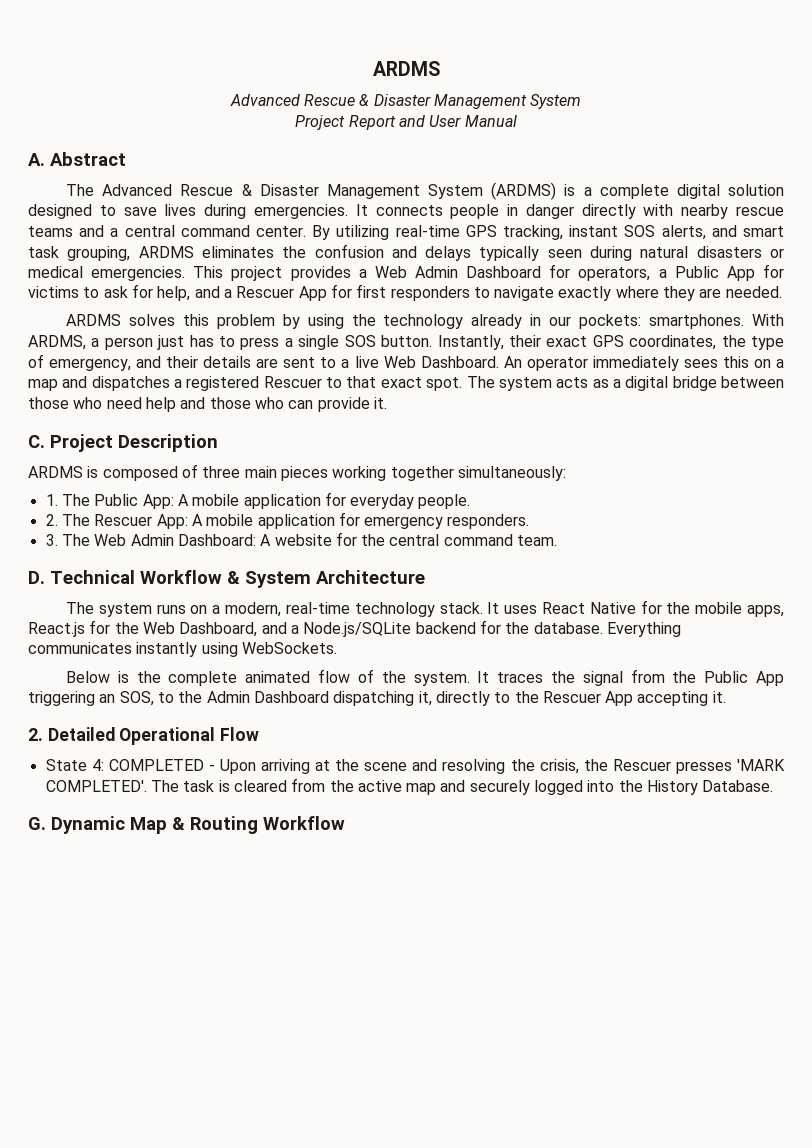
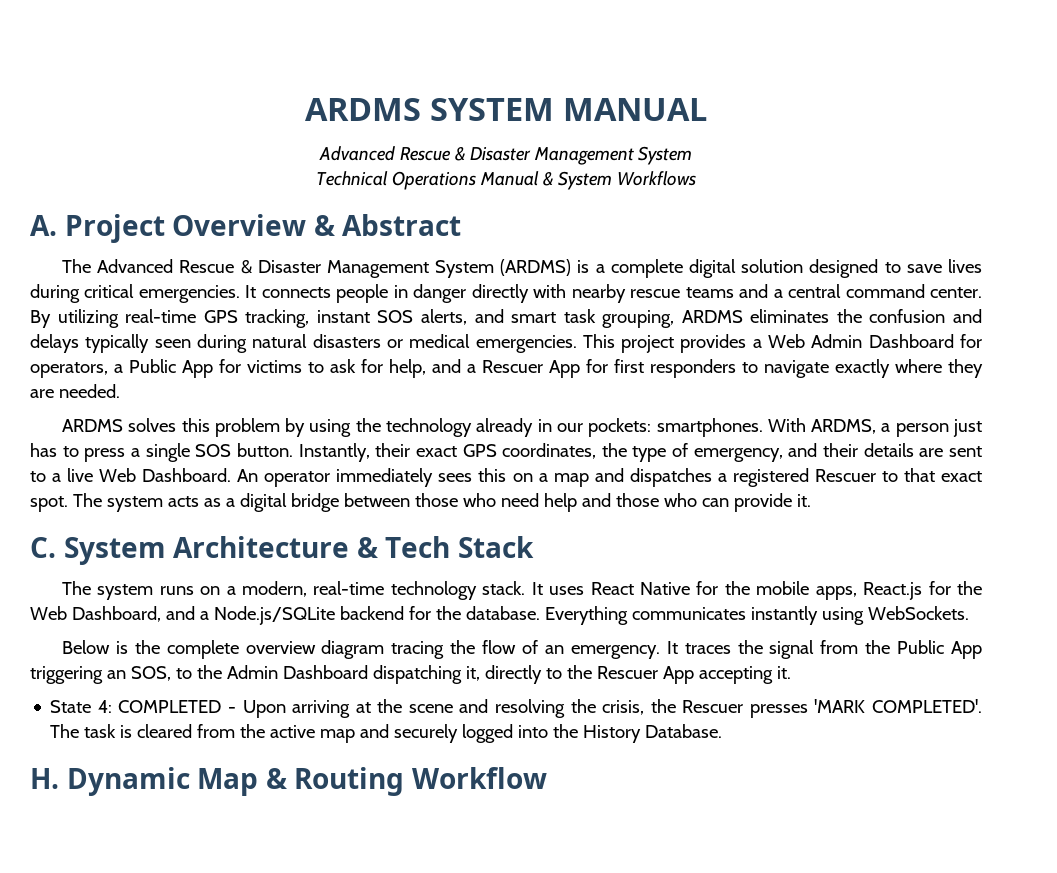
[372,61,440,76] ARDMS -> [305,98,707,121] ARDMS SYSTEM MANUAL
[295,115,517,130] [28,153,45,166] Project Report and User Manual // A. -> [316,171,696,190] [30,214,335,243] Technical Operations Manual & System Workflows // A. Project Overview &
(247, 211) none -> [84,284,135,298] critical
[50,434,218,452] [28,464,566,481] [45,492,471,509] [45,512,530,529] [45,532,558,546] [28,570,240,584] Project Description // ARDMS is composed of three main pieces working together simultaneously: // 1. The Public App: A mobile application for everyday people. // 2. The Rescuer App: A mobile application for emergency responders. // 3. The Web Admin Dashboard: A website for the central command team. // D. Technical Workflow & -> (56, 547) none
(425, 577) none -> [356,536,534,558] & Tech Stack
[245,669,470,686] animated flow of the system. -> [245,640,660,659] overview diagram tracing the flow of an emergency.
[28,727,260,745] // 2. Detailed Operational Flow -> (791, 672) none
[28,817,46,830] G. -> [30,768,59,789] H.

